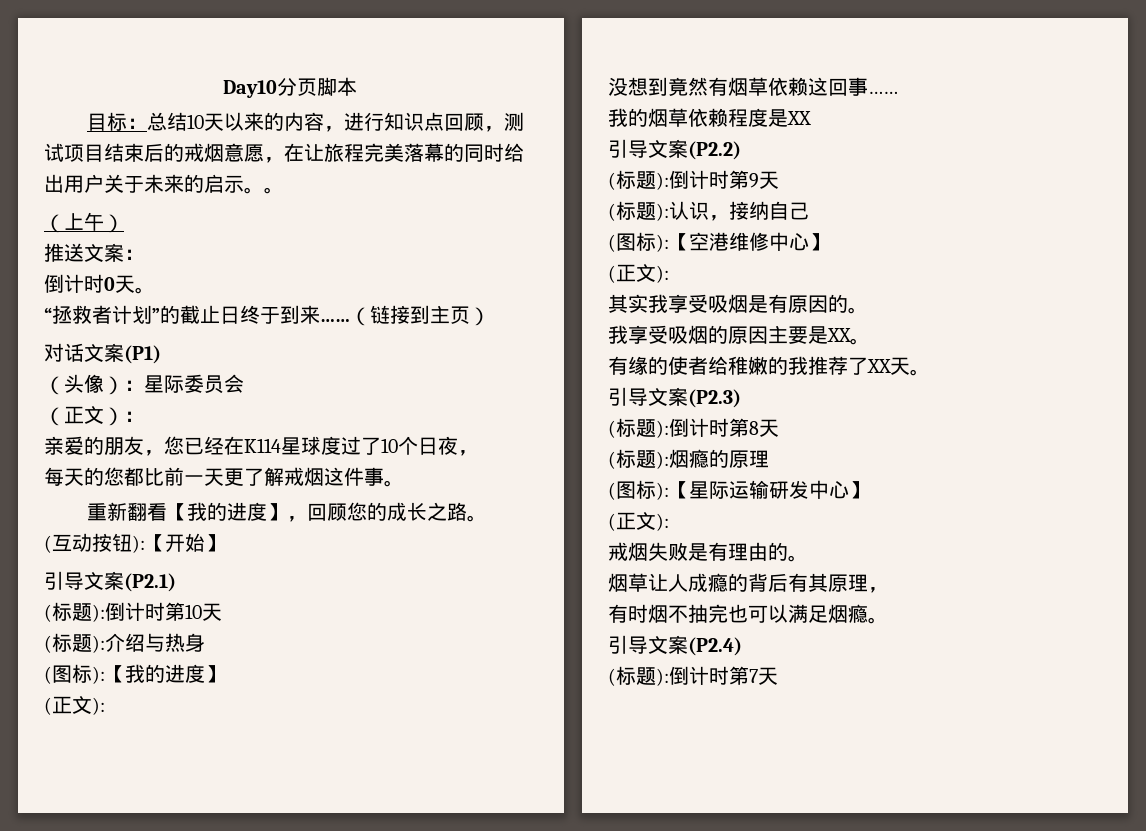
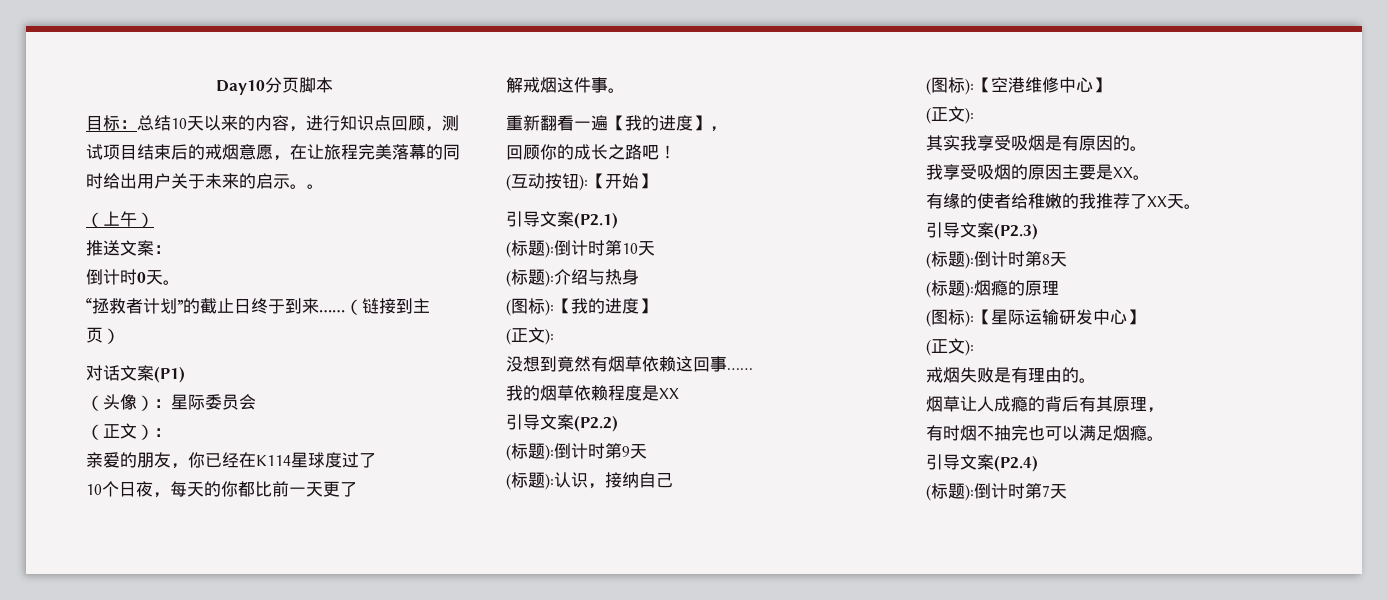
[164,436,184,455] 您 -> [188,452,205,468] 你
(381, 446) none -> (376, 460) //
[44,467,124,486] // 每天的您 -> [170,481,238,497] 每天的你
(264, 477) none -> (357, 489) //
(168, 512) none -> [574,115,608,131] 一遍
[307,502,368,521] 回顾您 -> [506,144,557,160] // 回顾你
[467,515,488,522] 。 -> [642,144,676,160] 吧！

